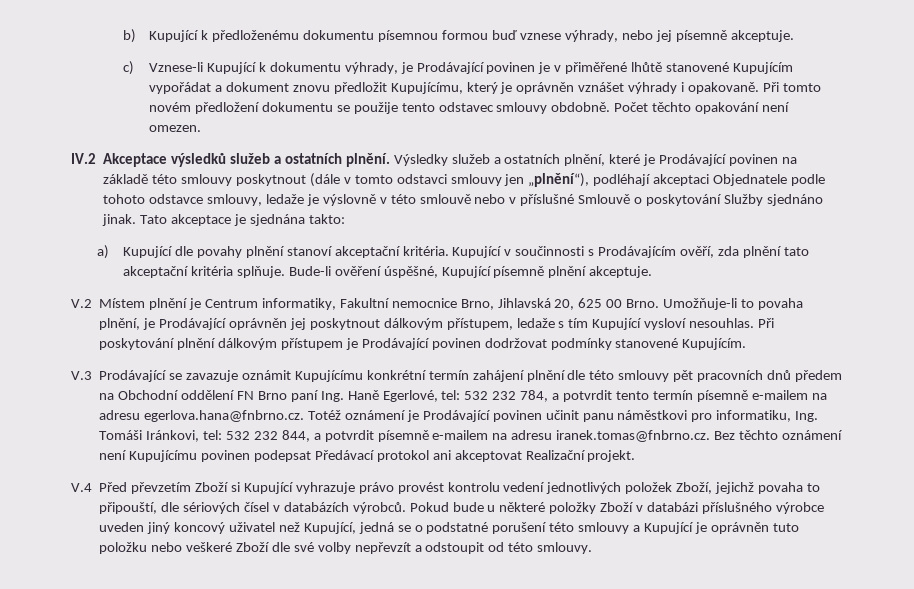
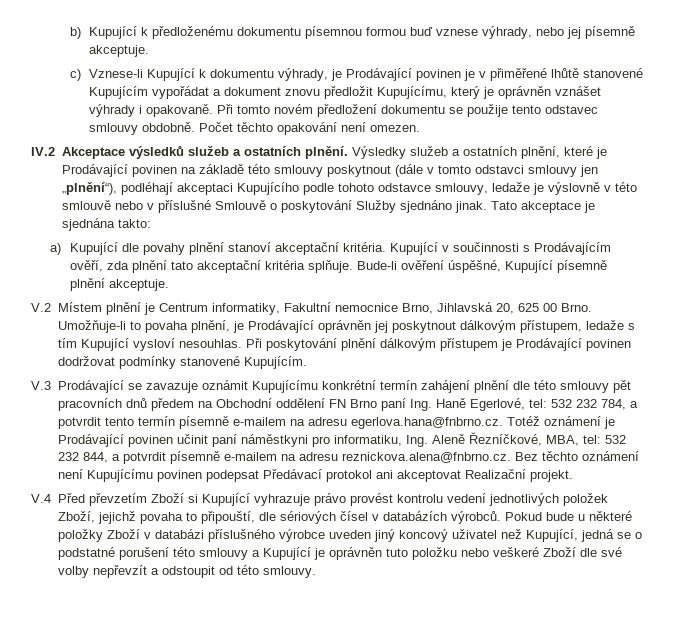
[713,174,788,186] Objednatele -> [236,182,299,195] Kupujícího
[582,410,688,422] panu náměstkovi -> [211,434,308,447] paní náměstkyni
[99,430,200,442] Tomáši Iránkovi, -> [431,432,579,446] Aleně Řezníčkové, MBA,
[556,430,711,442] iranek.tomas@fnbrno.cz. -> [341,452,511,463] reznickova.alena@fnbrno.cz.

